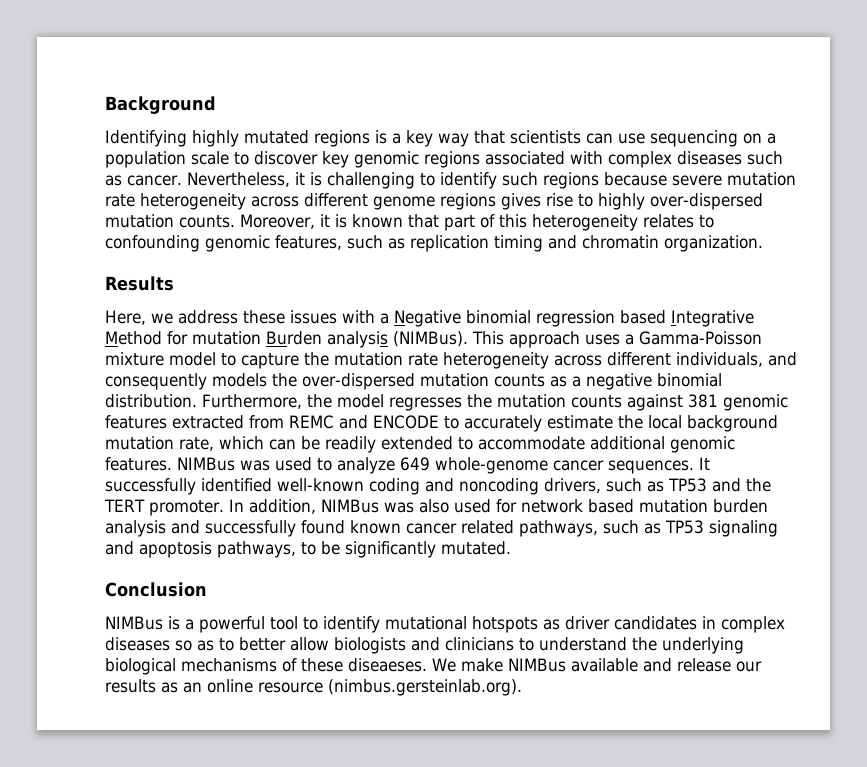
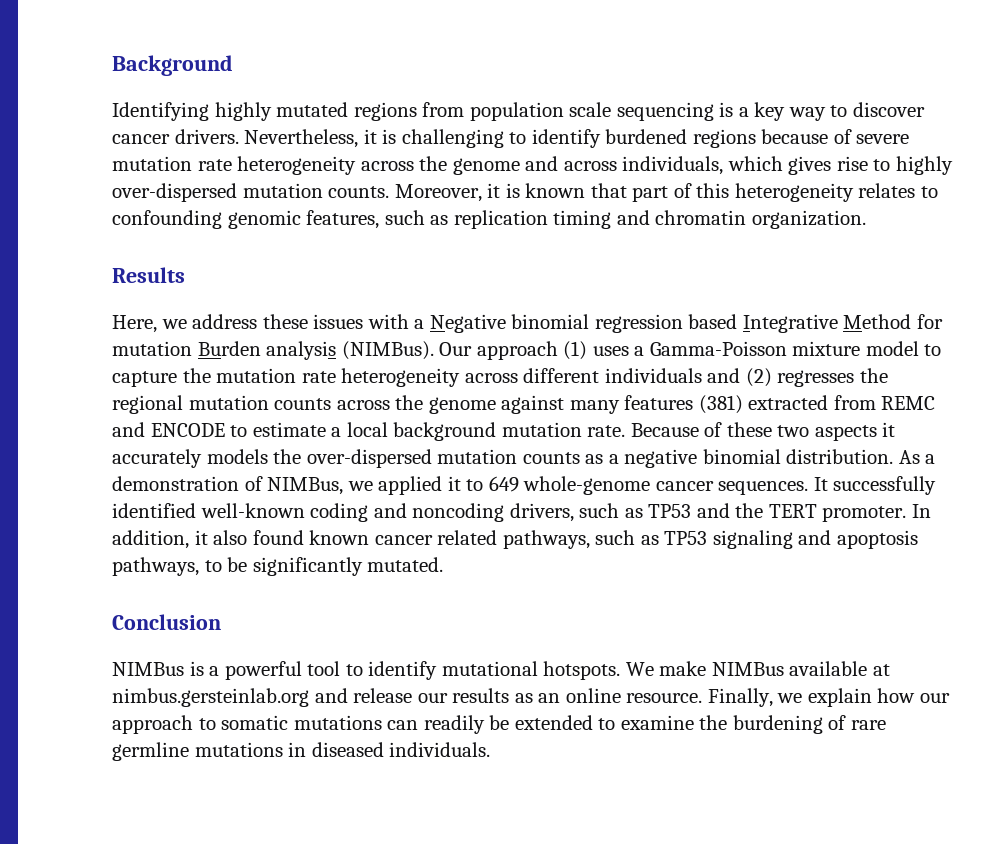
[375,130,776,147] [105,151,783,168] [105,175,182,186] is a key way that scientists can use sequencing on a population scale to discover key genomic regions associated with complex diseases such as cancer. -> [422,102,925,121] [112,129,239,144] from population scale sequencing is a key way to discover cancer drivers.
[501,172,538,186] such -> [605,129,688,144] burdened
(667, 179) none -> [833,129,852,144] of
[304,193,496,210] different genome regions -> [419,156,783,175] the genome and across individuals, which
[472,331,580,348] This approach -> [439,341,588,360] Our approach (1)
[676,352,797,367] [105,373,207,390] individuals, and consequently -> [604,368,888,387] [112,395,936,414] [112,422,896,441] [112,449,202,468] individuals and (2) regresses the regional mutation counts across the genome against many features (381) extracted from REMC and ENCODE to estimate a local background mutation rate. Because of these two aspects it accurately
[202,394,788,411] [105,415,778,432] [105,436,735,453] [105,457,395,474] Furthermore, the model regresses the mutation counts against 381 genomic features extracted from REMC and ENCODE to accurately estimate the local background mutation rate, which can be readily extended to accommodate additional genomic features. NIMBus was used to analyze -> [898,450,936,464] [112,476,484,495] As a demonstration of NIMBus, we applied it to
[320,499,768,513] [105,520,296,537] NIMBus was also used for network based mutation burden analysis and successfully -> [194,530,248,545] it also
[472,616,785,633] [105,637,744,654] [105,658,427,675] hotspots as driver candidates in complex diseases so as to better allow biologists and clinicians to understand the underlying biological mechanisms of these diseaeses. -> [543,661,621,680] hotspots.
(638, 665) none -> [872,664,890,676] [112,688,309,707] at nimbus.gersteinlab.org
[258,679,522,696] resource (nimbus.gersteinlab.org). -> [626,688,950,707] [112,715,886,734] [112,742,491,761] resource. Finally, we explain how our approach to somatic mutations can readily be extended to examine the burdening of rare germline mutations in diseased individuals.

